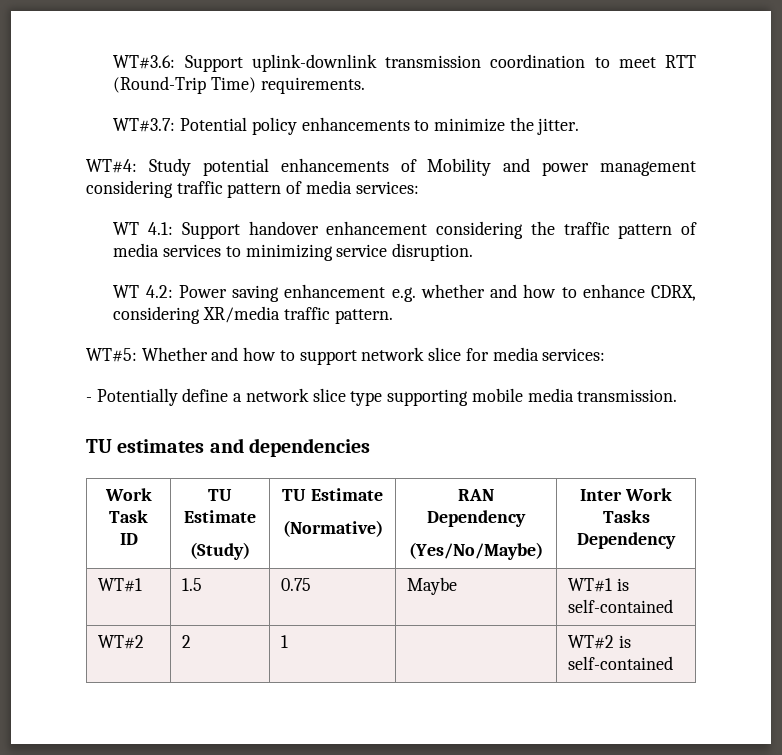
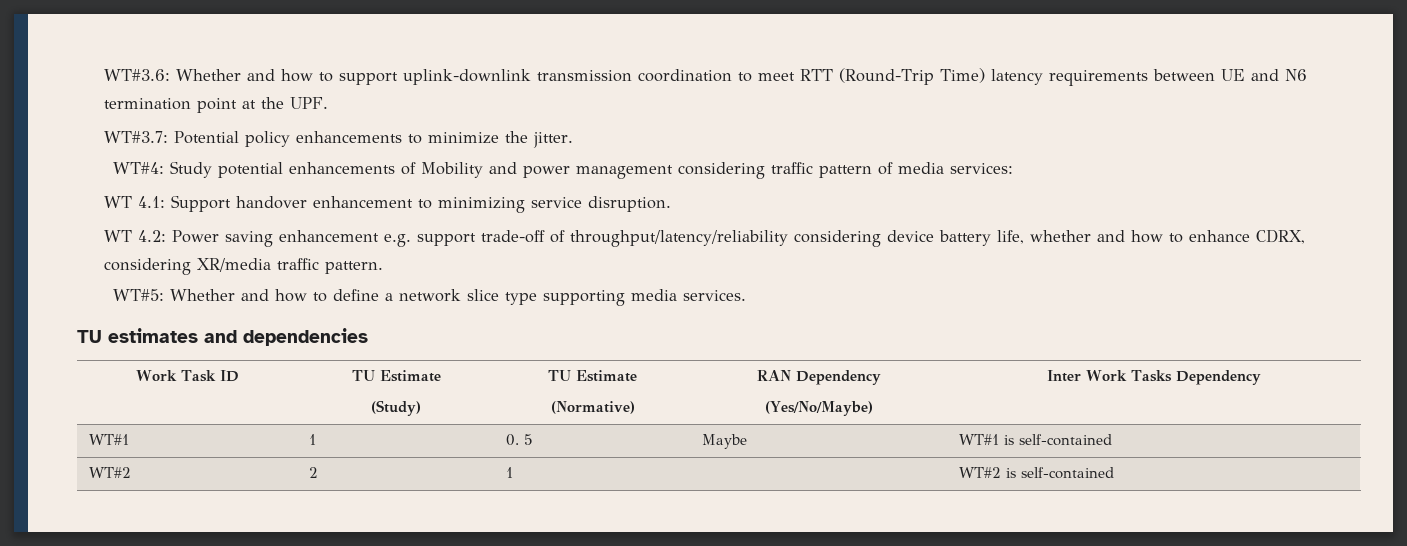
[184,55,243,72] Support -> [175,69,398,85] Whether and how to support
[260,77,365,94] requirements. -> [990,69,1307,86] [103,97,328,113] latency requirements between UE and N6 termination point at the UPF.
[436,221,697,239] [113,243,222,257] considering the traffic pattern of media services -> (413, 202) none
(416, 294) none -> [416,230,1024,247] support trade-off of throughput/latency/reliability considering device battery life,
[299,347,606,365] [86,388,178,406] support network slice for media services: // - Potentially -> (328, 297) none
[471,388,678,402] mobile media transmission. -> [631,289,747,301] media services.
[182,578,203,591] [281,578,312,591] 1.5 | 0.75 -> [308,434,316,445] [505,434,533,446] 1 | 0. 5

